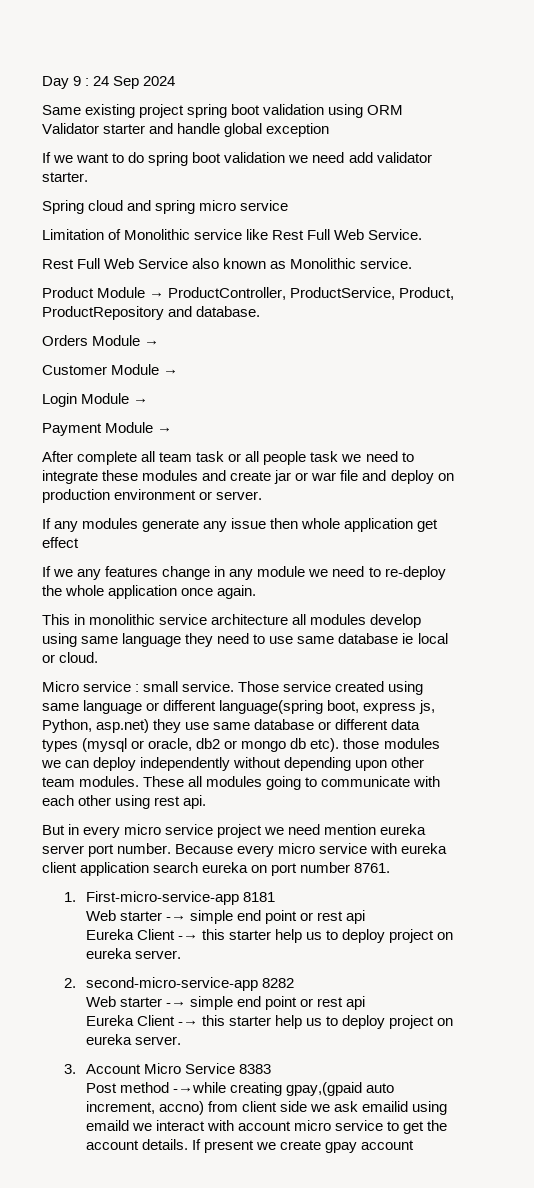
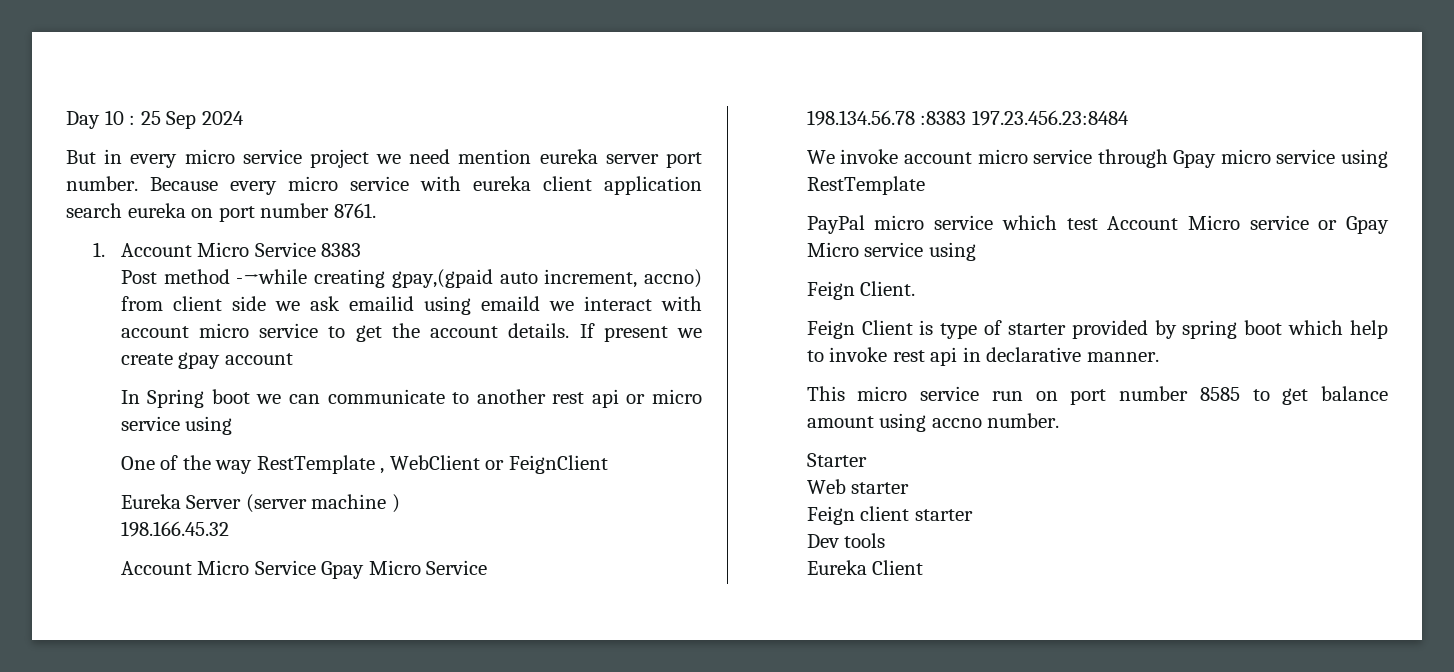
[73,76,110,86] 9 : 24 -> [104,110,161,125] 10 : 25
[42,104,404,118] [42,123,330,137] [42,152,432,166] [42,172,88,182] [42,200,289,214] [42,229,423,240] [42,258,413,269] [42,287,455,300] [42,306,261,320] [42,335,160,346] [42,364,179,375] [42,393,149,407] [42,422,173,436] [42,451,414,465] [42,470,454,484] [42,489,263,503] [42,518,439,532] [42,537,79,548] [42,566,446,580] [42,585,257,599] [42,614,422,628] [42,633,448,647] [42,652,99,663] [42,681,424,695] [42,700,436,714] [42,719,421,733] [42,738,440,752] [41,757,425,771] [42,776,441,790] [42,795,207,809] // Same existing project spring boot validation using ORM Validator starter and handle global exception // If we want to do spring boot validation we need add validator starter. // Spring cloud and spring micro service // Limitation of Monolithic service like Rest Full Web Service. // Rest Full Web Service also known as Monolithic service. // Product Module → ProductController, ProductService, Product, ProductRepository and database. // Orders Module → // Customer Module → // Login Module → // Payment Module → // After complete all team task or all people task we need to integrate these modules and create jar or war file and deploy on production environment or server. // If any modules generate any issue then whole application get effect // If we any features change in any module we need to re-deploy the whole application once again. // This in monolithic service architecture all modules develop using same language they need to use same database ie local or cloud. // Micro service : small service. Those service created using same language or different language(spring boot, express js, Python, asp.net) they use same database or different data types (mysql or oracle, db2 or mongo db etc). those modules we can deploy independently without depending upon other team modules. These all modules going to communicate with each other using rest api. -> (244, 118) none
[85,891,276,905] [85,910,366,924] [85,929,454,943] [85,948,182,959] [63,977,295,991] [85,996,366,1010] [85,1015,454,1029] [85,1034,182,1045] [63,1064,76,1074] First-micro-service-app 8181 // Web starter -→ simple end point or rest api // Eureka Client -→ this starter help us to deploy project on eureka server. // 2. second-micro-service-app 8282 // Web starter -→ simple end point or rest api // Eureka Client -→ this starter help us to deploy project on eureka server. // 3. -> (106, 249) none
(415, 1145) none -> [120,389,703,408] [120,416,233,435] [120,455,609,474] [120,494,400,513] [120,521,229,537] [120,560,488,579] [806,110,1129,126] [806,149,1388,168] [806,176,925,195] [806,215,1389,234] [806,242,976,261] [806,281,916,300] [806,320,1388,339] [806,347,1159,366] [806,386,1389,405] [806,413,1060,432] [806,453,867,467] [806,479,910,494] [806,506,973,525] [806,533,886,548] [806,560,924,575] // In Spring boot we can communicate to another rest api or micro service using // One of the way RestTemplate , WebClient or FeignClient // Eureka Server (server machine ) // 198.166.45.32 // Account Micro Service Gpay Micro Service // 198.134.56.78 :8383 197.23.456.23:8484 // We invoke account micro service through Gpay micro service using RestTemplate // PayPal micro service which test Account Micro service or Gpay Micro service using // Feign Client. // Feign Client is type of starter provided by spring boot which help to invoke rest api in declarative manner. // This micro service run on port number 8585 to get balance amount using accno number. // Starter // Web starter // Feign client starter // Dev tools // Eureka Client

